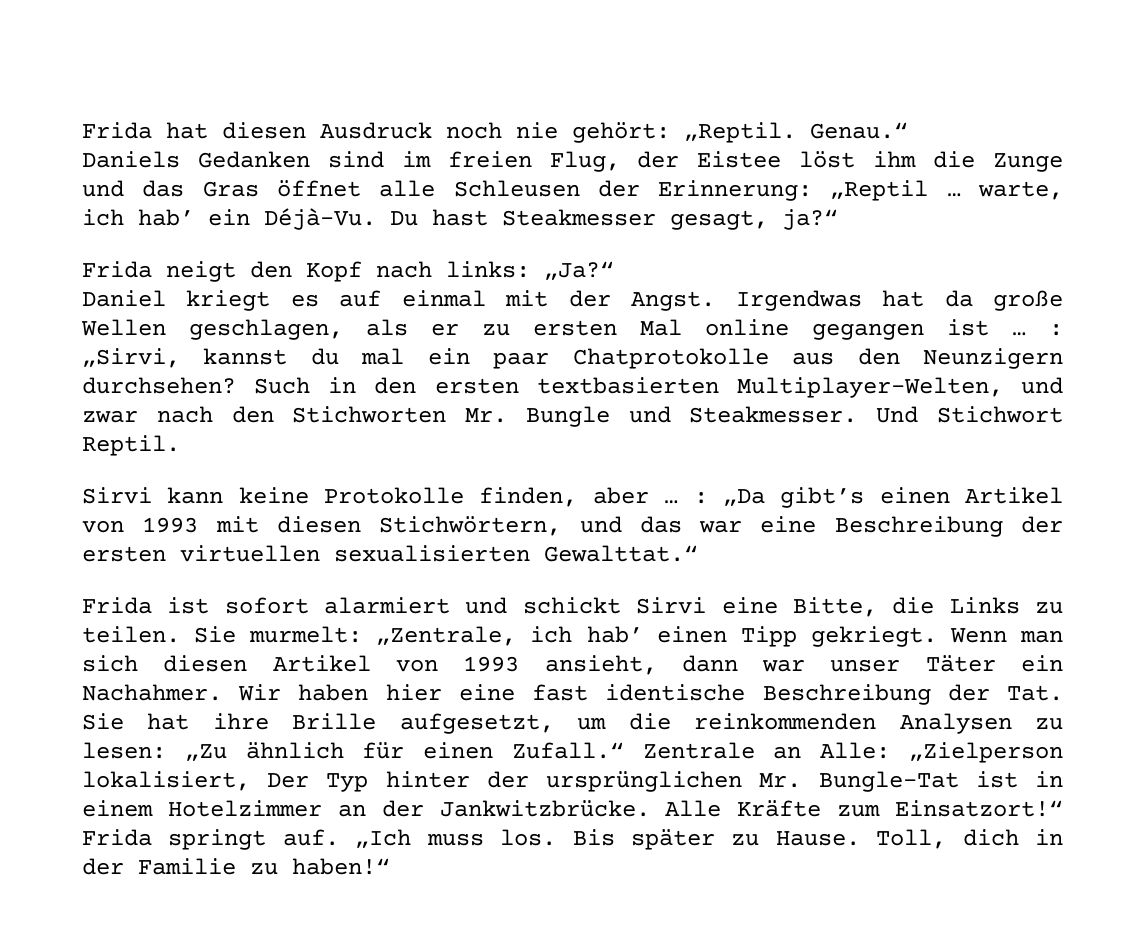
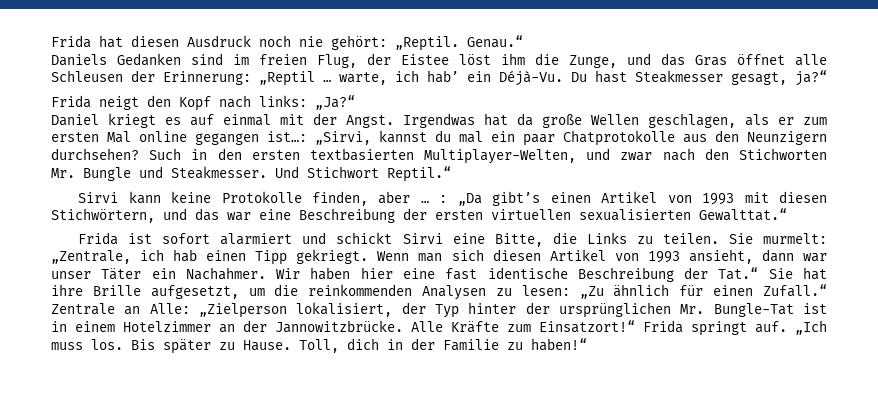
[992,153,1063,172] Zunge -> [569,55,617,68] Zunge,
[482,324,510,336] zu -> [803,117,827,125] zum
[947,319,1063,336] ist … : -> [267,131,307,142] ist…:
[82,435,180,456] Reptil. -> [387,166,451,182] Reptil.“
[586,626,643,643] hab’ -> [173,249,198,262] hab
[1006,685,1063,701] Tat. -> [718,267,759,280] Tat.“
[267,773,310,788] Der -> [401,302,426,314] der
[439,800,650,817] Jankwitzbrücke. -> [275,320,403,333] Jannowitzbrücke.

